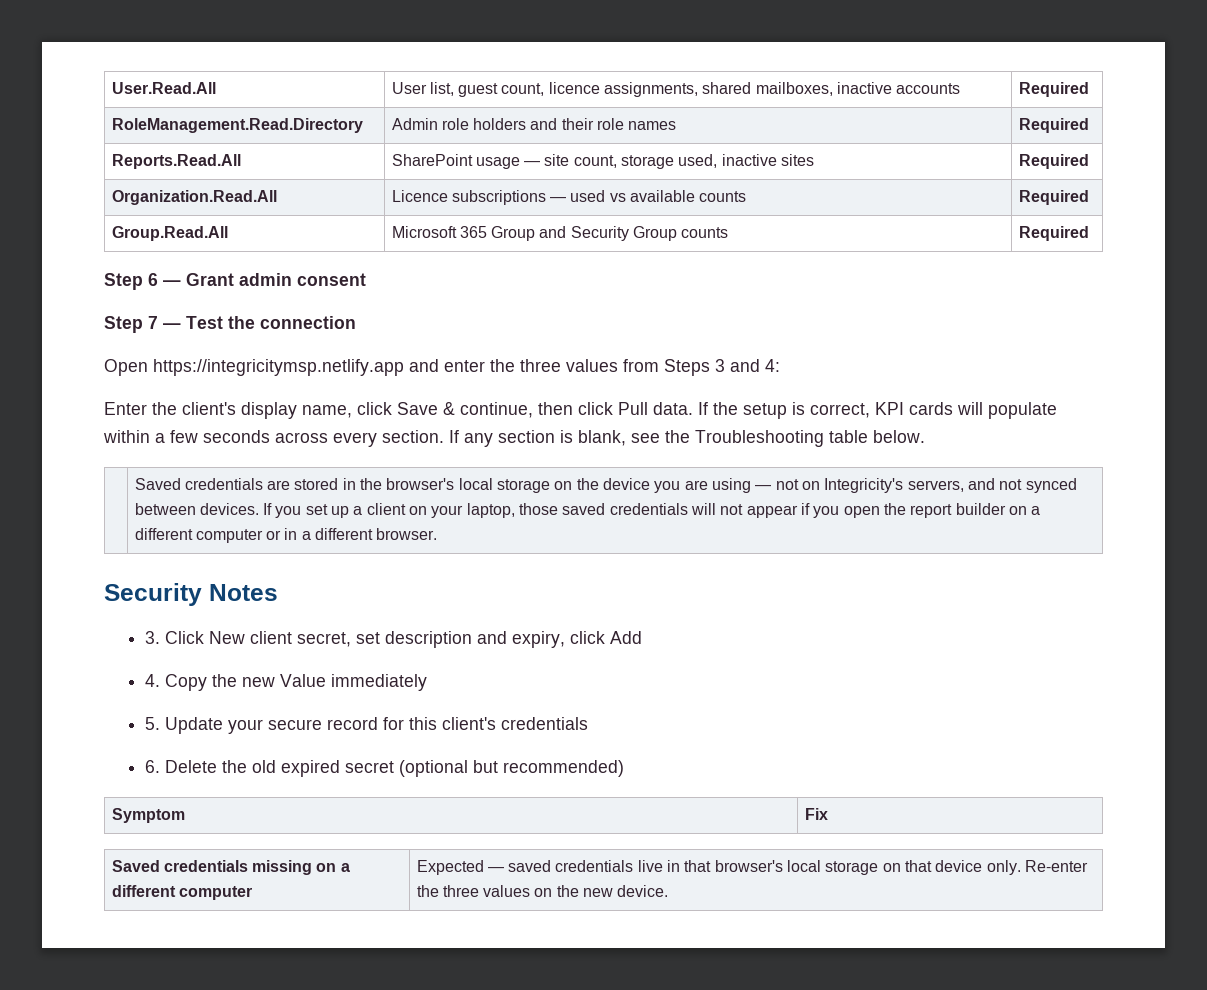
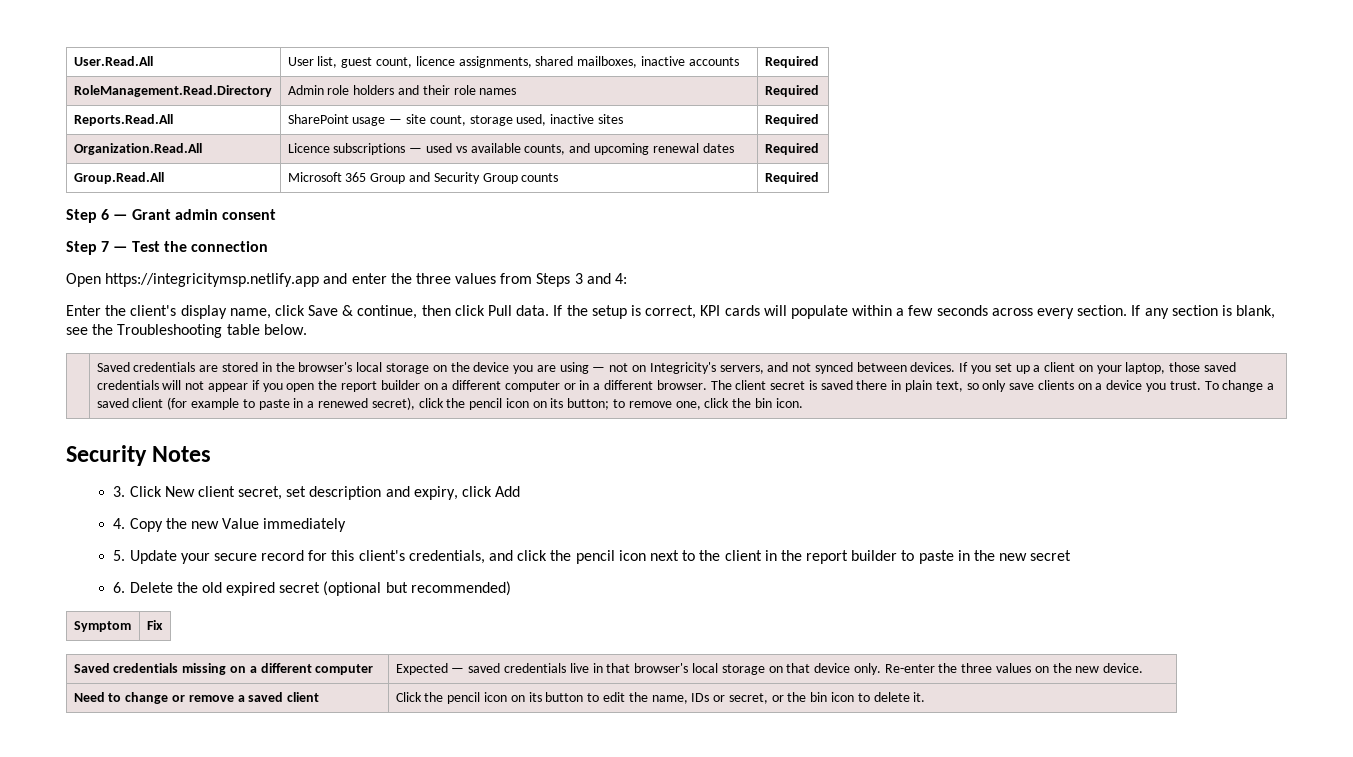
[699,191,747,202] counts -> [524,143,734,155] counts, and upcoming renewal dates
(438, 534) none -> [710,380,1275,392] [96,397,803,410] The client secret is saved there in plain text, so only save clients on a device you trust. To change a saved client (for example to paste in a renewed secret), click the pencil icon on its button; to remove one, click the bin icon.
[500,717,588,730] credentials -> [408,550,1072,564] credentials, and click the pencil icon next to the client in the report builder to paste in the new secret
(669, 891) none -> [73,692,320,704] [395,692,926,704] // Need to change or remove a saved client | Click the pencil icon on its button to edit the name, IDs or secret, or the bin icon to delete it.

